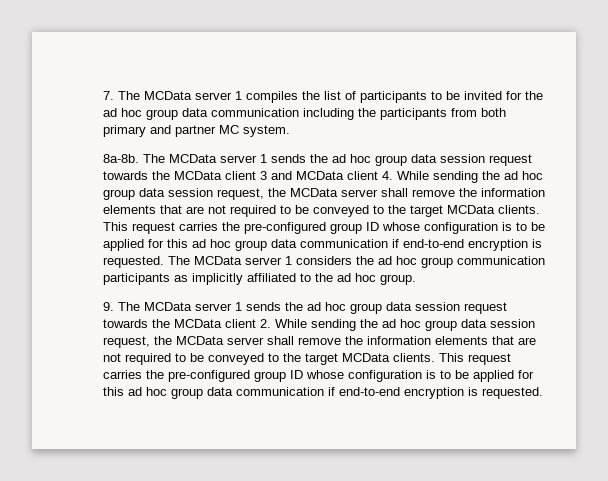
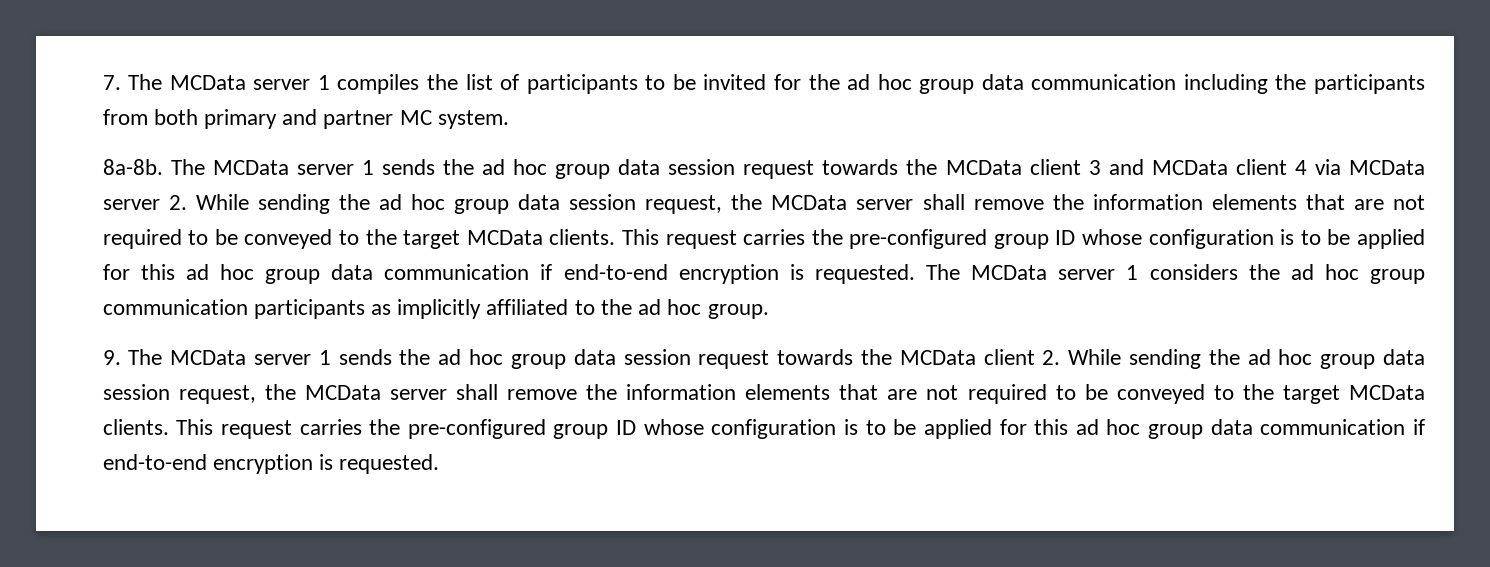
[382,171,394,180] 4. -> [1294,159,1425,175] [102,195,187,210] 4 via MCData server 2.

